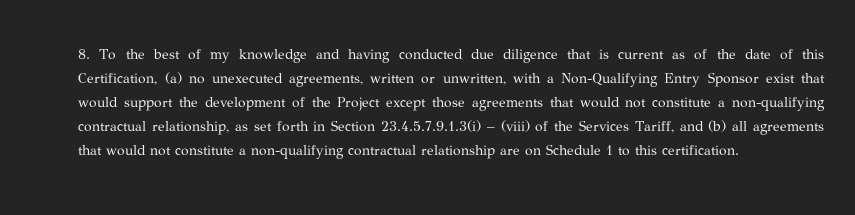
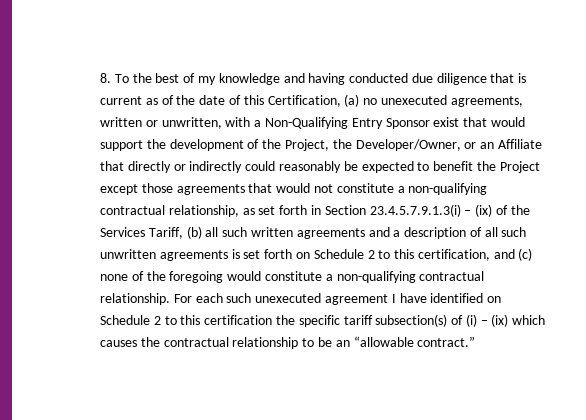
(331, 102) none -> [284,139,542,151] [100,161,496,173] Project, the Developer/Owner, or an Affiliate that directly or indirectly could reasonably be expected to benefit the
[500,120,530,132] (viii) -> [475,204,493,217] (ix)
[679,121,704,131] and -> (183, 233) none
[753,123,825,135] [78,144,740,159] agreements that would not constitute a non-qualifying contractual relationship are on Schedule 1 to this certification. -> [222,227,527,239] [100,248,533,261] [100,271,485,283] [100,293,502,305] [100,314,546,327] [100,336,476,349] such written agreements and a description of all such unwritten agreements is set forth on Schedule 2 to this certification, and (c) none of the foregoing would constitute a non-qualifying contractual relationship. For each such unexecuted agreement I have identified on Schedule 2 to this certification the specific tariff subsection(s) of (i) – (ix) which causes the contractual relationship to be an “allowable contract.”

